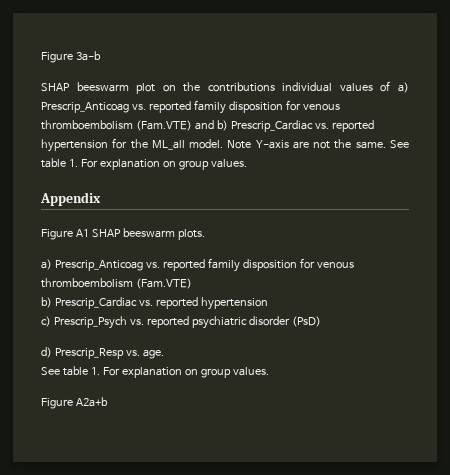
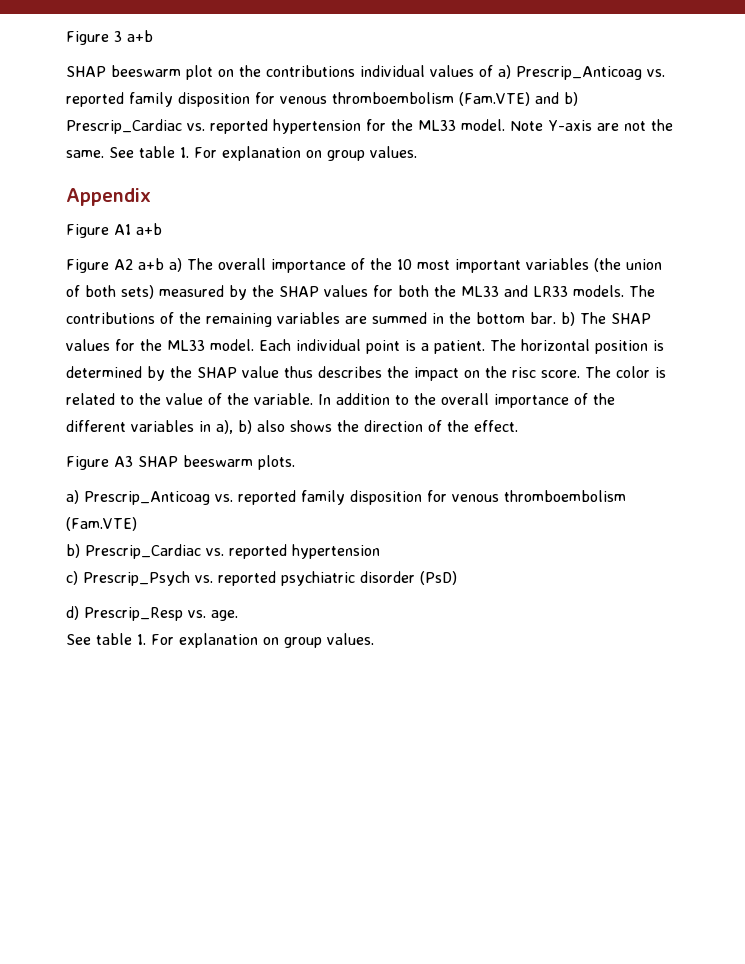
[41,51,101,63] Figure 3a-b -> [66,30,153,45] Figure 3 a+b
[151,140,185,150] ML_all -> [418,120,456,131] ML33
(89, 233) none -> [136,223,162,235] [66,258,662,273] [66,285,655,300] [66,312,651,327] [66,339,664,354] [66,366,666,381] [66,393,615,408] [66,420,518,434] [66,456,133,470] a+b // Figure A2 a+b a) The overall importance of the 10 most important variables (the union of both sets) measured by the SHAP values for both the ML33 and LR33 models. The contributions of the remaining variables are summed in the bottom bar. b) The SHAP values for the ML33 model. Each individual point is a patient. The horizontal position is determined by the SHAP value thus describes the impact on the risc score. The color is related to the value of the variable. In addition to the overall importance of the different variables in a), b) also shows the direction of the effect. // Figure A3
[41,397,108,409] // Figure A2a+b -> (374, 639) none

